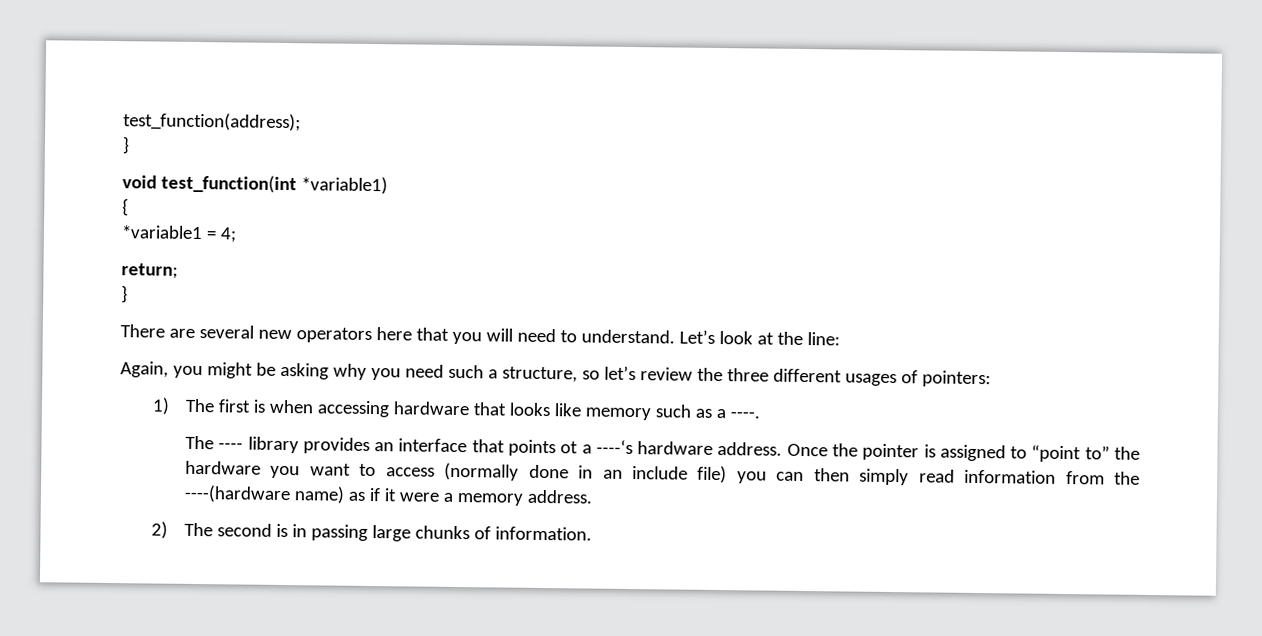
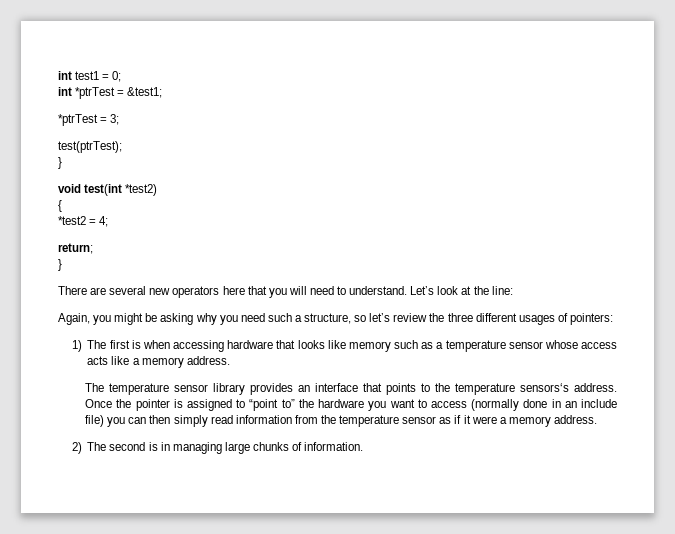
[123,112,301,132] test_function(address); -> [58,71,122,82] [58,87,163,99] [58,114,120,126] [58,141,122,153] int test1 = 0; // int *ptrTest = &test1; // *ptrTest = 3; // test(ptrTest);
[160,174,388,195] test_function(int *variable1) -> [84,184,158,196] test(int *test2)
[121,225,203,240] *variable1 -> [58,216,86,225] *test2
[729,411,760,419] [184,435,244,450] ----. // The ---- -> [445,340,617,352] [87,356,230,368] [85,383,209,395] temperature sensor whose access acts like a memory address. // The temperature sensor
[560,439,714,455] ot a ----‘s hardware -> [421,383,570,395] to the temperature sensors‘s
[183,484,345,504] ----(hardware name) -> [339,415,437,427] temperature sensor
[310,524,368,541] passing -> [172,442,222,454] managing

